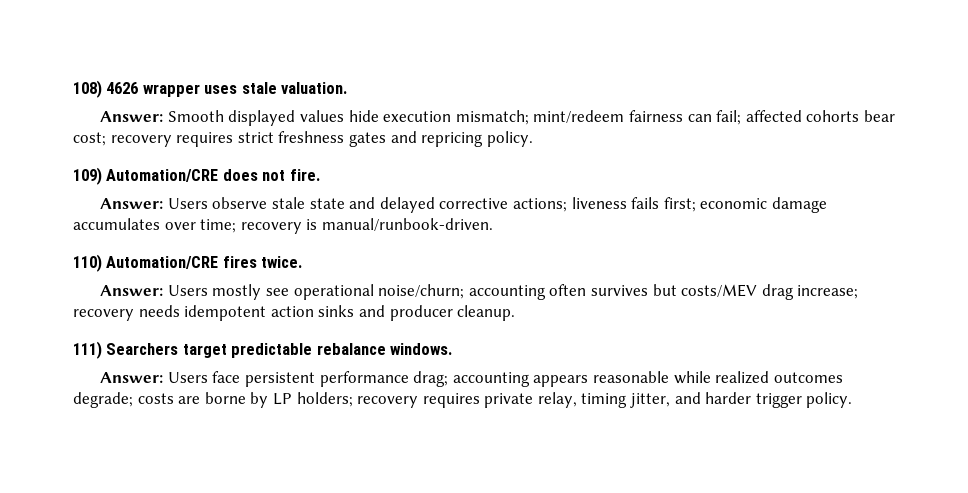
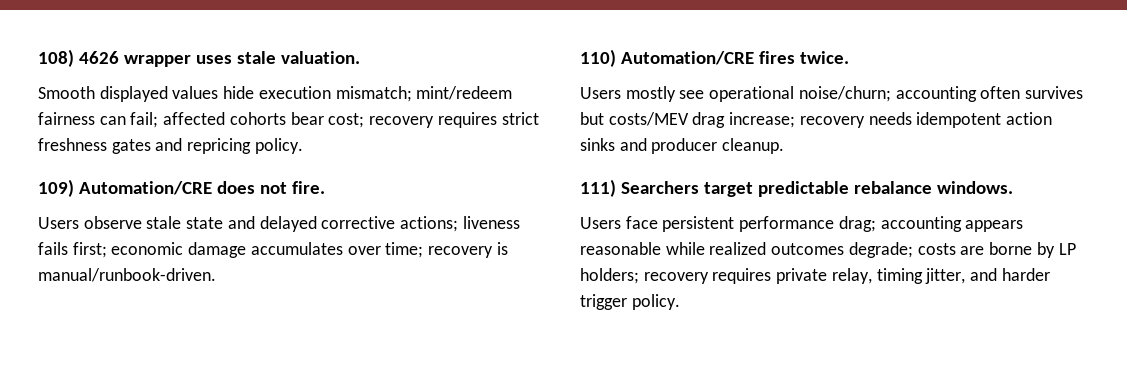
[100,111,164,122] Answer: -> (360, 57) none
[100,198,164,209] Answer: -> (325, 187) none
[100,285,164,296] Answer: -> (849, 57) none
[100,372,164,383] Answer: -> (1013, 187) none

